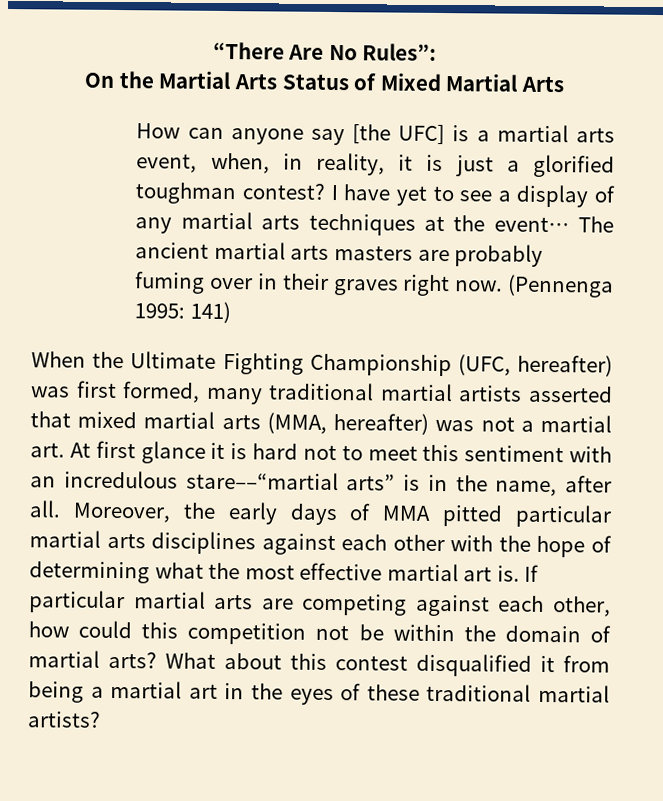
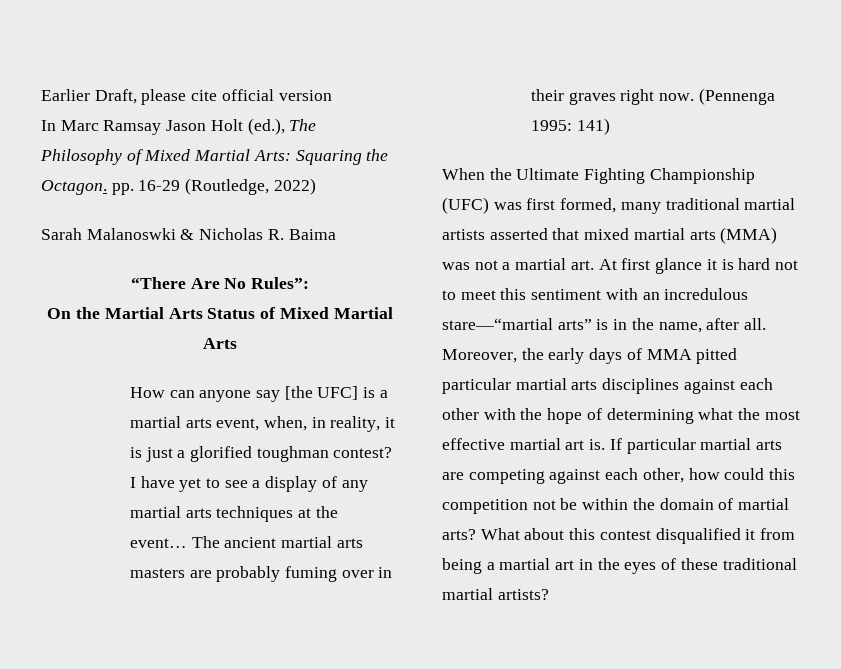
(212, 50) none -> [41,89,332,105] [41,118,317,135] [40,149,389,165] [41,178,316,195] [41,228,336,240] Earlier Draft, please cite official version // In Marc Ramsay Jason Holt (ed.), The Philosophy of Mixed Martial Arts: Squaring the Octagon. pp. 16-29 (Routledge, 2022) // Sarah Malanoswki & Nicholas R. Baima //
[457,354,613,377] (UFC, hereafter) -> [442,197,489,214] (UFC)
[266,412,430,435] (MMA, hereafter) -> [720,227,778,244] (MMA)

